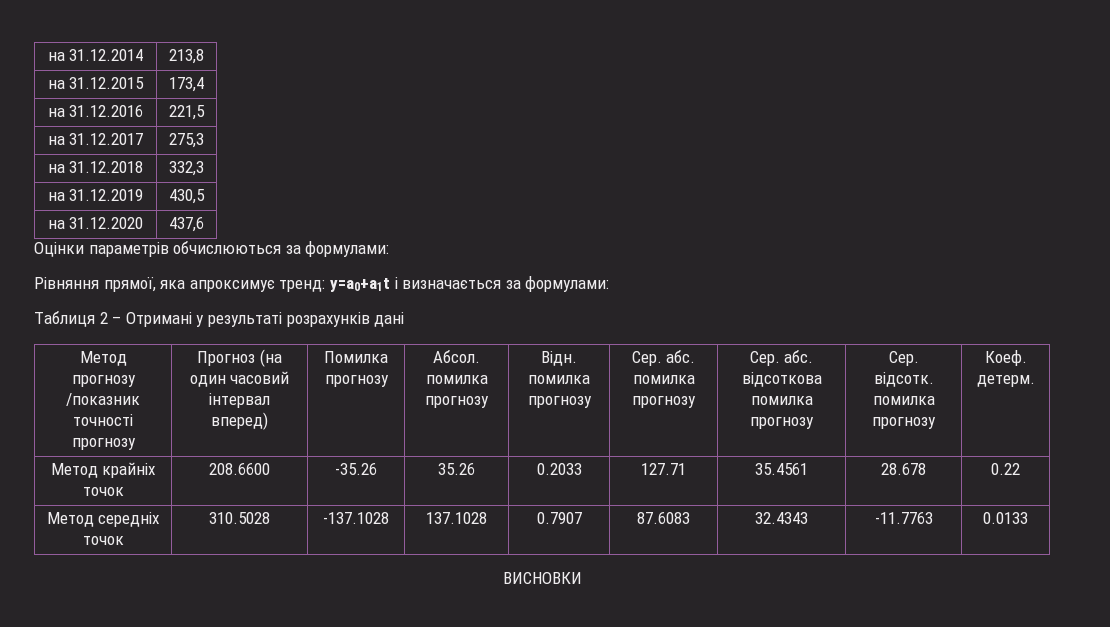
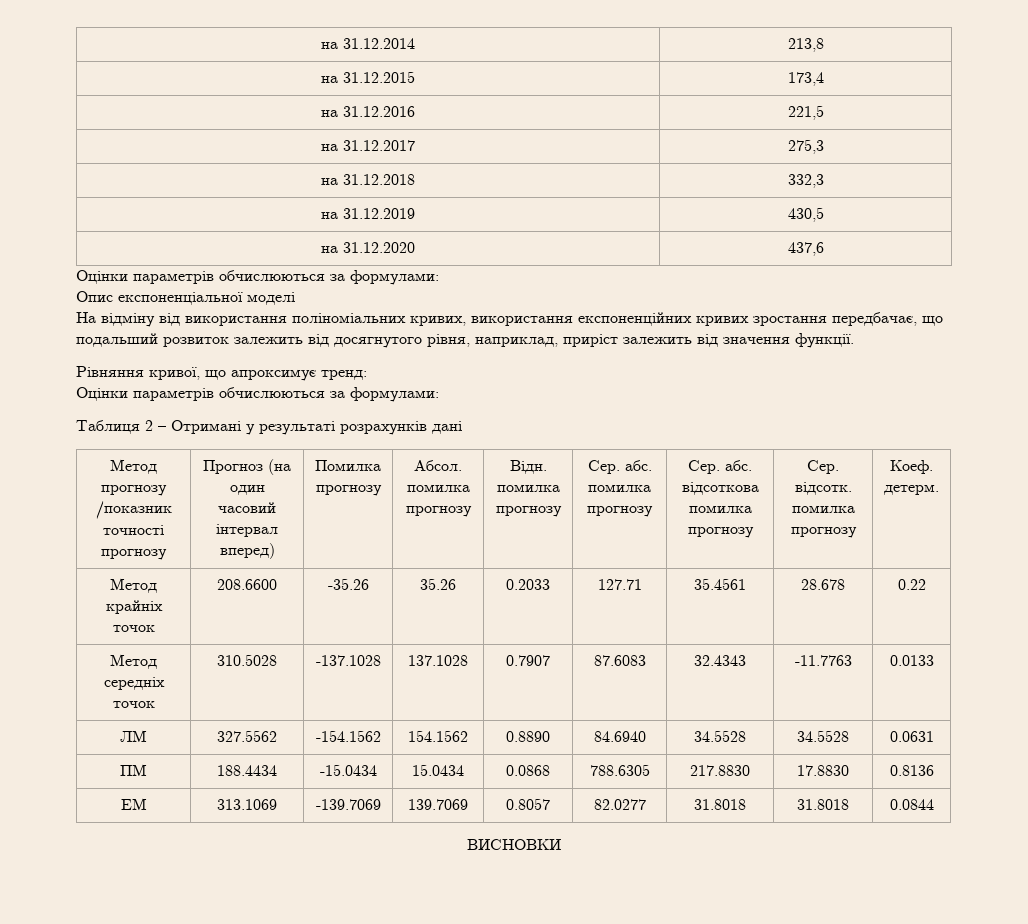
(390, 249) none -> [76,291,295,305] [76,312,943,327] [76,333,854,348] // Опис експоненціальної моделі // На відміну від використання поліноміальних кривих, використання експоненційних кривих зростання передбачає, що подальший розвиток залежить від досягнутого рівня, наприклад, приріст залежить від значення функції.
[103,277,186,292] прямої, яка -> [149,367,226,380] кривої, що
[329,277,502,292] y=a0+a1t і визначається -> [76,387,325,401] // Оцінки параметрів обчислюються
(1028, 518) none -> [120,730,147,742] [217,730,277,742] [315,730,381,742] [408,730,468,742] [506,731,550,742] [593,731,646,742] [694,730,746,742] [797,730,849,742] [889,731,934,742] [120,764,147,776] [217,765,277,776] [319,764,377,776] [412,764,464,776] [506,765,550,776] [589,764,650,776] [690,765,750,776] [797,765,849,776] [889,765,934,776] [120,798,147,810] [217,799,277,810] [315,799,381,810] [408,799,468,810] [506,798,550,810] [593,799,646,810] [694,799,746,810] [797,799,849,810] [889,799,934,810] // ЛМ | 327.5562 | -154.1562 | 154.1562 | 0.8890 | 84.6940 | 34.5528 | 34.5528 | 0.0631 // ПМ | 188.4434 | -15.0434 | 15.0434 | 0.0868 | 788.6305 | 217.8830 | 17.8830 | 0.8136 // ЕМ | 313.1069 | -139.7069 | 139.7069 | 0.8057 | 82.0277 | 31.8018 | 31.8018 | 0.0844

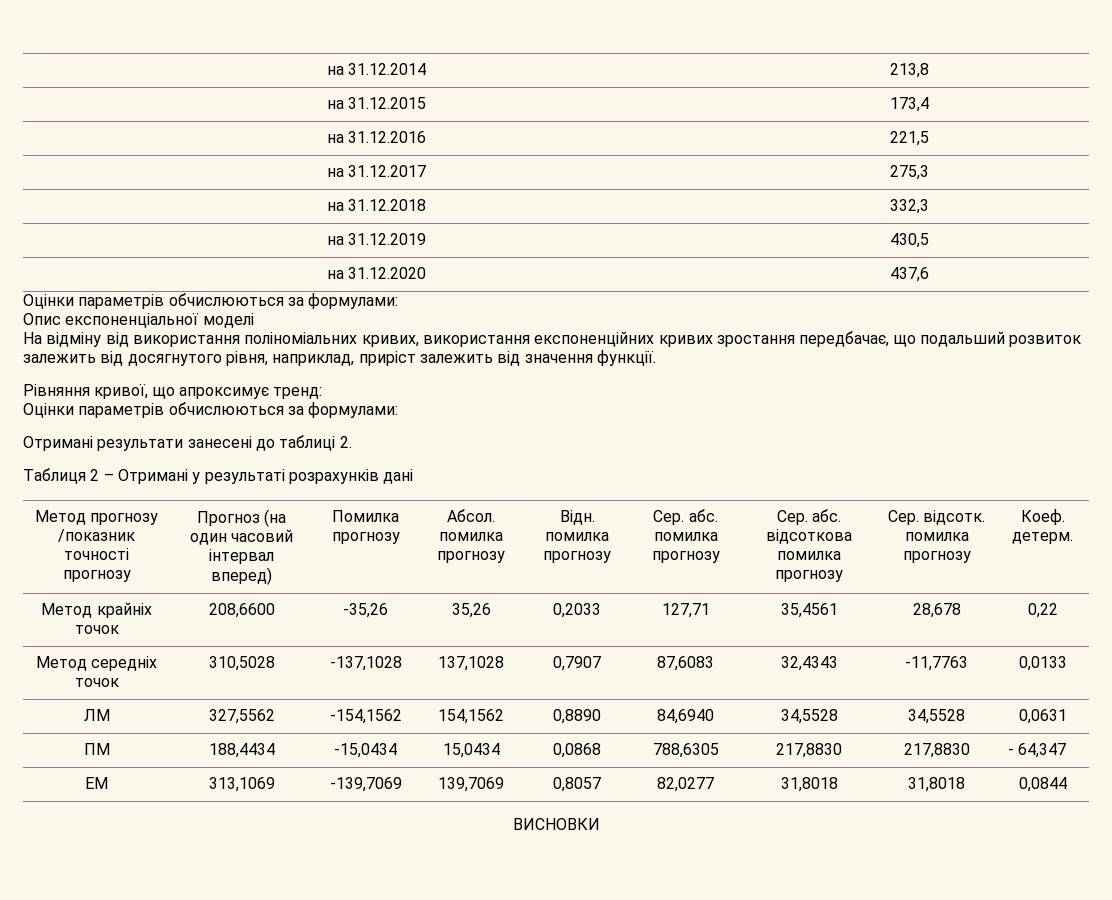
(439, 394) none -> [23,435,352,451] // Отримані результати занесені до таблиці 2.
[217,579,277,590] [327,578,369,590] [420,578,456,590] [506,579,550,590] [597,579,642,590] [694,578,746,590] [801,579,845,590] [897,579,926,590] [110,654,157,669] [103,677,165,690] [112,701,155,708] [217,654,277,666] [315,655,381,666] [408,655,468,666] [506,655,550,666] [593,655,646,666] [694,655,746,666] [794,655,852,666] [889,655,934,666] [120,730,147,742] [217,730,277,742] [315,730,381,742] [408,730,468,742] [506,731,550,742] [593,731,646,742] [694,730,746,742] [797,730,849,742] [889,731,934,742] [120,764,147,776] [217,765,277,776] [319,764,377,776] [412,764,464,776] [506,765,550,776] [589,764,650,776] [690,765,750,776] [797,765,849,776] [889,765,934,776] [120,798,147,810] [217,799,277,810] [315,799,381,810] [408,799,468,810] [506,798,550,810] [593,799,646,810] [694,799,746,810] [797,799,849,810] [889,799,934,810] 208.6600 | -35.26 | 35.26 | 0.2033 | 127.71 | 35.4561 | 28.678 | 0.22 // Метод середніх точок | 310.5028 | -137.1028 | 137.1028 | 0.7907 | 87.6083 | 32.4343 | -11.7763 | 0.0133 // ЛМ | 327.5562 | -154.1562 | 154.1562 | 0.8890 | 84.6940 | 34.5528 | 34.5528 | 0.0631 // ПМ | 188.4434 | -15.0434 | 15.0434 | 0.0868 | 788.6305 | 217.8830 | 17.8830 | 0.8136 // ЕМ | 313.1069 | -139.7069 | 139.7069 | 0.8057 | 82.0277 | 31.8018 | 31.8018 | 0.0844 -> [208,603,275,618] [343,603,388,618] [451,603,491,618] [553,603,601,618] [661,603,710,618] [780,603,838,618] [912,603,961,618] [1027,603,1058,618] [35,656,158,671] [74,678,119,687] [208,656,275,671] [329,656,402,671] [438,656,504,671] [553,656,601,671] [657,656,714,671] [780,656,838,671] [905,656,968,671] [1018,656,1067,671] [83,709,110,721] [208,709,275,724] [329,709,402,724] [438,709,504,724] [553,709,601,724] [657,709,714,724] [780,709,838,724] [908,709,965,724] [1018,709,1067,724] [83,743,110,755] [208,743,275,758] [334,743,397,758] [442,743,500,758] [553,743,601,758] [652,743,719,758] [776,743,842,758] [903,743,970,758] [1007,743,1067,758] [85,777,108,789] [208,777,275,792] [329,777,402,792] [438,777,504,792] [553,777,601,792] [657,777,714,792] [780,777,838,792] [908,777,965,792] [1018,777,1067,792] 208,6600 | -35,26 | 35,26 | 0,2033 | 127,71 | 35,4561 | 28,678 | 0,22 // Метод середніх точок | 310,5028 | -137,1028 | 137,1028 | 0,7907 | 87,6083 | 32,4343 | -11,7763 | 0,0133 // ЛМ | 327,5562 | -154,1562 | 154,1562 | 0,8890 | 84,6940 | 34,5528 | 34,5528 | 0,0631 // ПМ | 188,4434 | -15,0434 | 15,0434 | 0,0868 | 788,6305 | 217,8830 | 217,8830 | - 64,347 // ЕМ | 313,1069 | -139,7069 | 139,7069 | 0,8057 | 82,0277 | 31,8018 | 31,8018 | 0,0844

